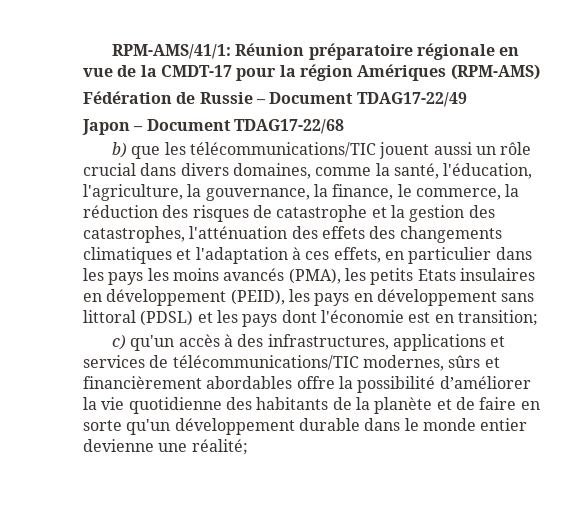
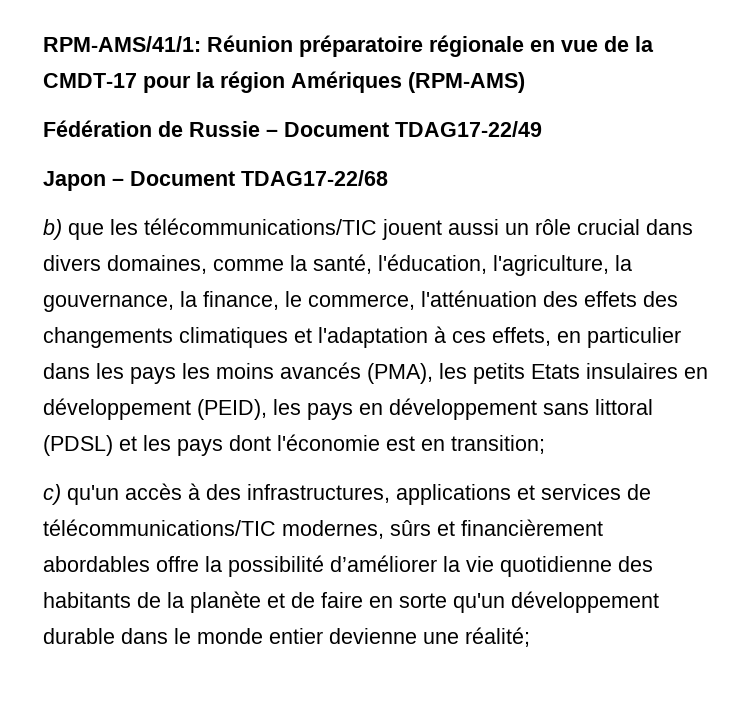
[505,184,520,197] [83,205,495,222] [83,226,185,243] la réduction des risques de catastrophe et la gestion des catastrophes, -> (415, 302) none

